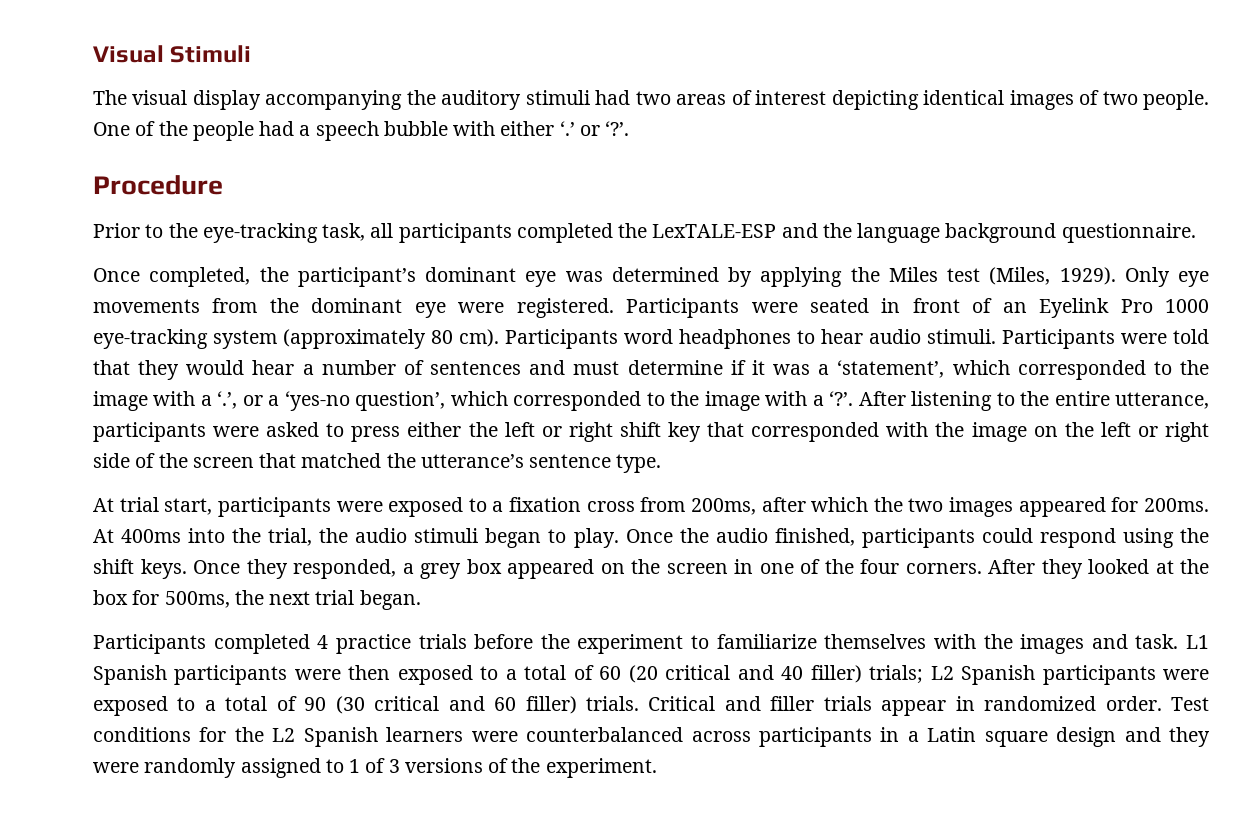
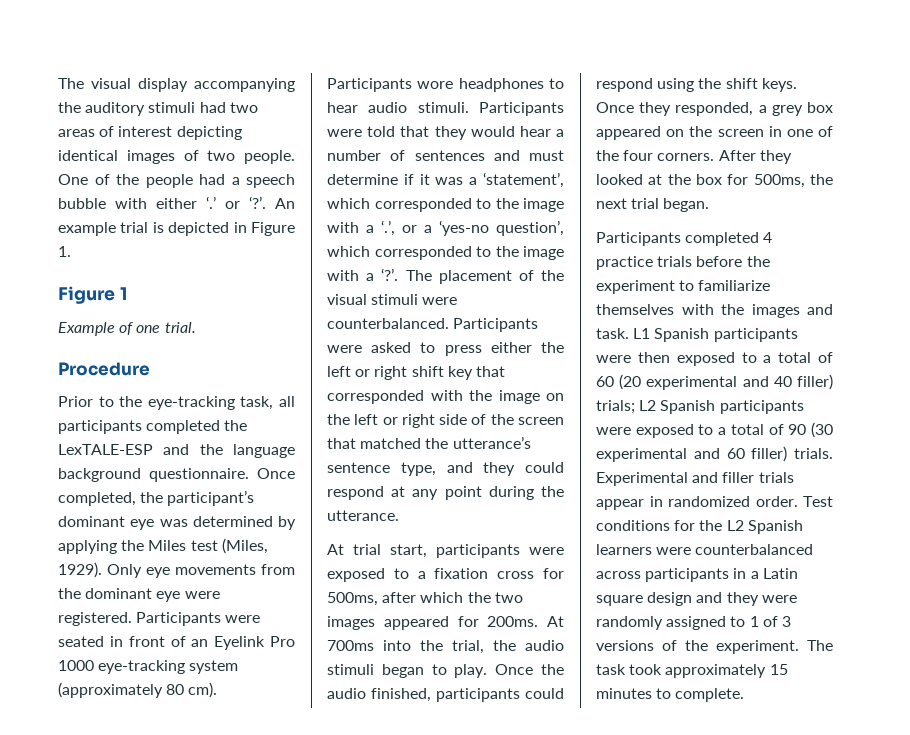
[93,45,252,63] Visual Stimuli // -> (58, 83) none
(630, 128) none -> [275,198,295,209] [58,222,295,236] [58,246,71,257] [58,286,127,304] [58,322,196,336] An example trial is depicted in Figure 1. // Figure 1 // Example of one trial.
(1196, 233) // -> (249, 475) none
[624,329,673,344] word -> [417,81,454,89] wore
[858,391,1209,411] [93,422,206,442] After listening to the entire utterance, participants -> [405,270,564,284] [327,294,458,305] [327,318,539,332] The placement of the visual stimuli were counterbalanced. Participants
[616,454,662,473] type. -> [400,462,564,476] [327,486,564,500] [327,510,399,521] type, and they could respond at any point during the utterance.
[640,497,756,515] from 200ms, -> [543,568,564,579] [327,592,378,606] for 500ms,
[121,529,182,543] 400ms -> [327,640,374,651] 700ms
[665,665,731,680] critical -> [646,376,738,390] experimental
[374,696,440,711] critical -> [596,448,687,462] experimental
[648,696,716,711] Critical -> [596,472,688,486] Experimental
(657, 768) none -> [807,640,833,651] [596,664,788,678] [596,688,745,702] The task took approximately 15 minutes to complete.

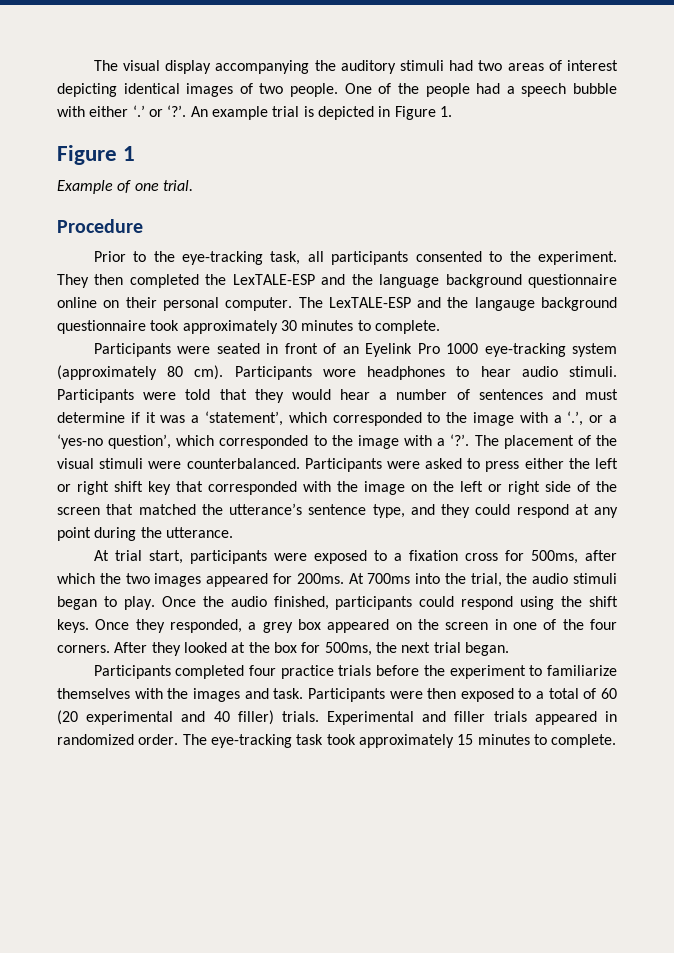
(142, 427) none -> [415,251,617,265] [57,274,124,288] consented to the experiment. They then
[149,468,295,482] [58,490,255,506] [58,516,296,530] [58,538,268,554] [58,562,295,578] [58,588,220,602] [58,612,132,626] questionnaire. Once completed, the participant’s dominant eye was determined by applying the Miles test (Miles, 1929). Only eye movements from the dominant eye were registered. -> [528,274,618,288] [57,297,618,311] [57,320,440,334] questionnaire online on their personal computer. The LexTALE-ESP and the langauge background questionnaire took approximately 30 minutes to complete. //
[763,232,773,243] 4 -> [249,665,277,676] four
[633,328,798,342] L1 Spanish participants -> [307,688,385,702] Participants
[596,400,804,414] [596,422,833,438] [596,446,788,462] trials; L2 Spanish participants were exposed to a total of 90 (30 experimental and 60 filler) -> (274, 717) none
[596,499,644,510] appear -> [534,711,597,725] appeared
[803,496,833,507] [596,520,803,534] [596,544,814,555] [596,568,798,582] [596,592,797,606] [596,616,791,630] [596,640,833,654] Test conditions for the L2 Spanish learners were counterbalanced across participants in a Latin square design and they were randomly assigned to 1 of 3 versions of the experiment. The -> [182,734,292,748] The eye-tracking

